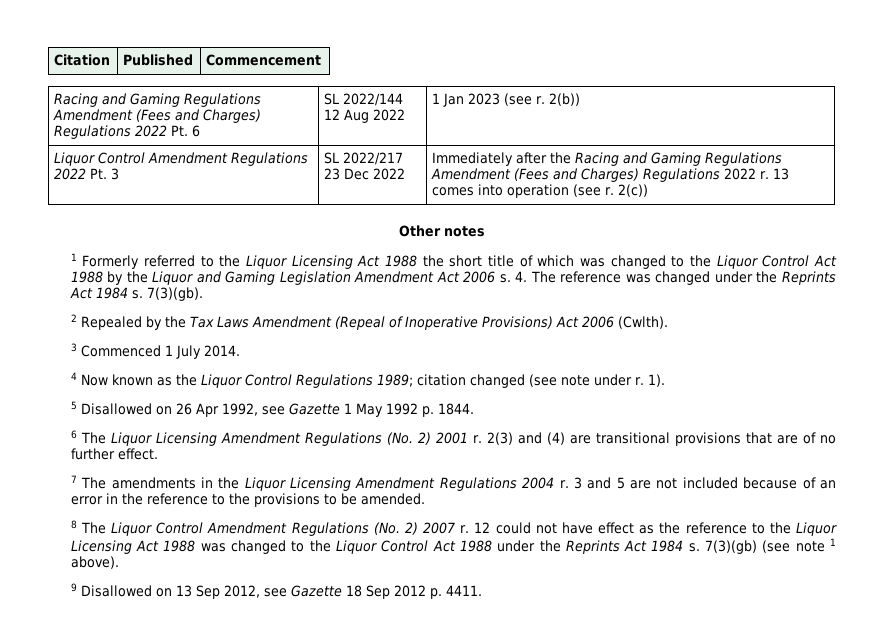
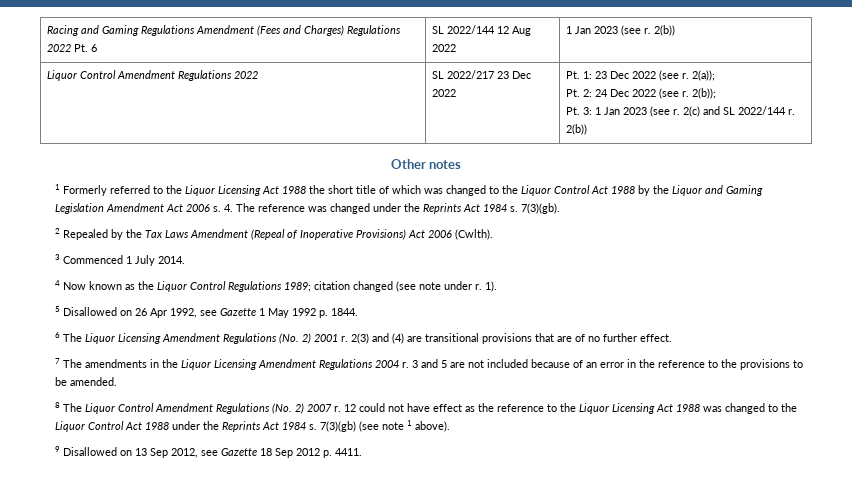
[54,54,111,66] [123,54,194,66] [206,54,322,66] Citation | Published | Commencement // -> (47, 30) none
[90,168,120,180] Pt. 3 -> (259, 75) none
[432,152,783,166] [431,168,790,182] [432,184,649,198] Immediately after the Racing and Gaming Regulations Amendment (Fees and Charges) Regulations 2022 r. 13 comes into operation (see r. 2(c)) -> [566,70,716,81] [566,88,717,99] [566,106,796,117] [566,124,588,135] Pt. 1: 23 Dec 2022 (see r. 2(a)); // Pt. 2: 24 Dec 2022 (see r. 2(b)); // Pt. 3: 1 Jan 2023 (see r. 2(c) and SL 2022/144 r. 2(b))

